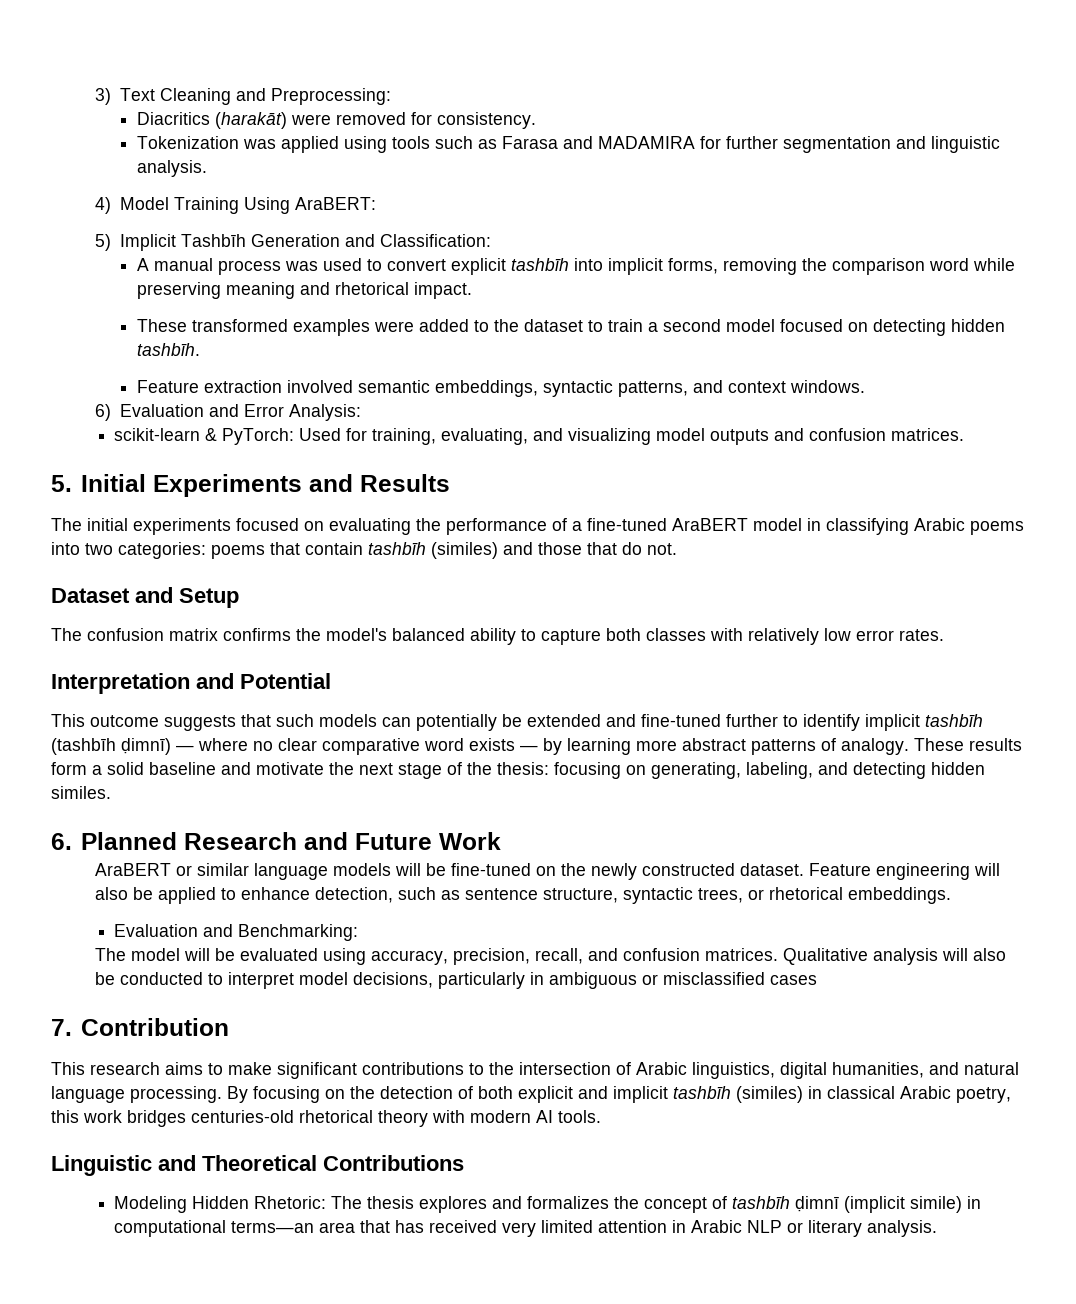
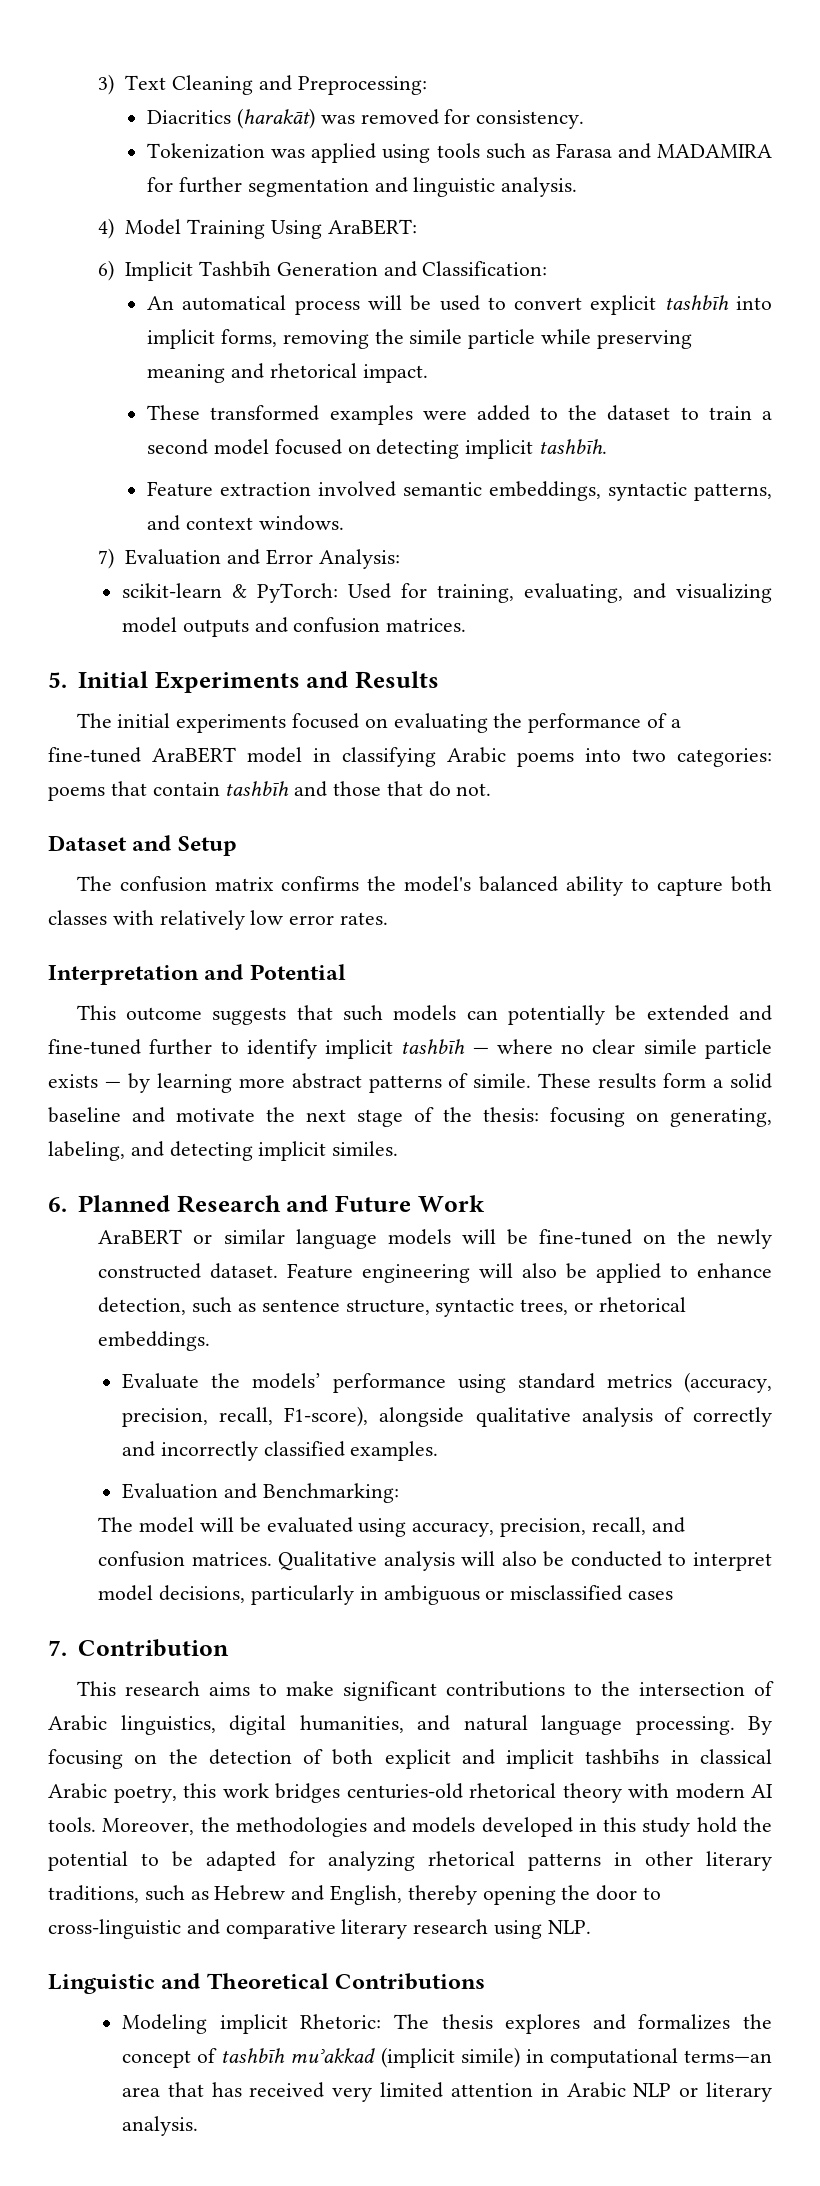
[290,114,331,125] were -> [320,115,355,124] was
[95,234,112,251] 5) -> [98,260,115,281] 6)
[136,258,318,275] A manual process was -> [147,295,432,315] An automatical process will be
[831,258,969,275] comparison word -> [409,329,536,349] simile particle
[950,319,1005,332] hidden -> [465,439,534,459] implicit
[95,404,112,421] 6) -> [98,548,115,569] 7)
[431,542,498,559] (similes) -> (290, 788) none
[51,738,171,755] (tashbīh ḍimnī) -> (466, 1046) none
[322,738,464,755] comparative word -> [643,1039,772,1059] simile particle
[841,738,909,755] analogy. -> [473,1073,532,1088] simile.
[931,762,985,775] hidden -> [258,1141,327,1161] implicit
(952, 895) none -> [122,1372,772,1393] [122,1406,773,1427] [122,1441,439,1461] // Evaluate the models’ performance using standard metrics (accuracy, precision, recall, F1-score), alongside qualitative analysis of correctly and incorrectly classified examples.
[673,1086,803,1103] tashbīh (similes) -> [585,1749,660,1765] tashbīhs
(601, 1116) none -> [102,1817,772,1837] [48,1851,772,1871] [48,1885,662,1905] [48,1919,591,1939] Moreover, the methodologies and models developed in this study hold the potential to be adapted for analyzing rhetorical patterns in other literary traditions, such as Hebrew and English, thereby opening the door to cross-linguistic and comparative literary research using NLP.
[192,1196,250,1209] Hidden -> [219,2014,288,2034] implicit
[795,1196,840,1212] ḍimnī -> [290,2048,376,2063] muʾakkad

